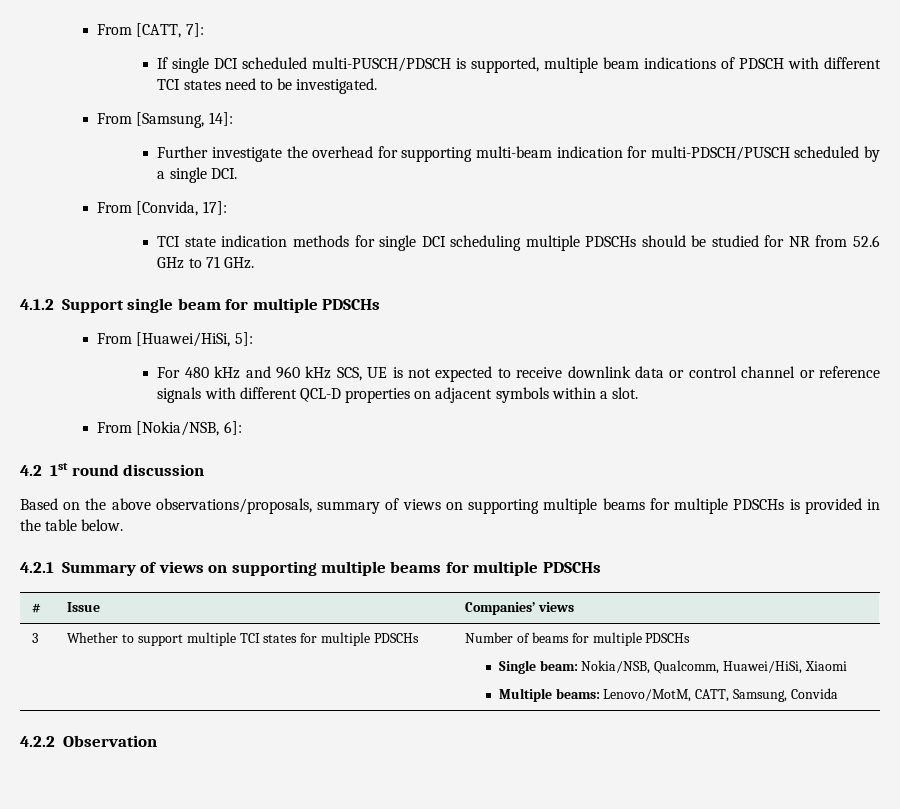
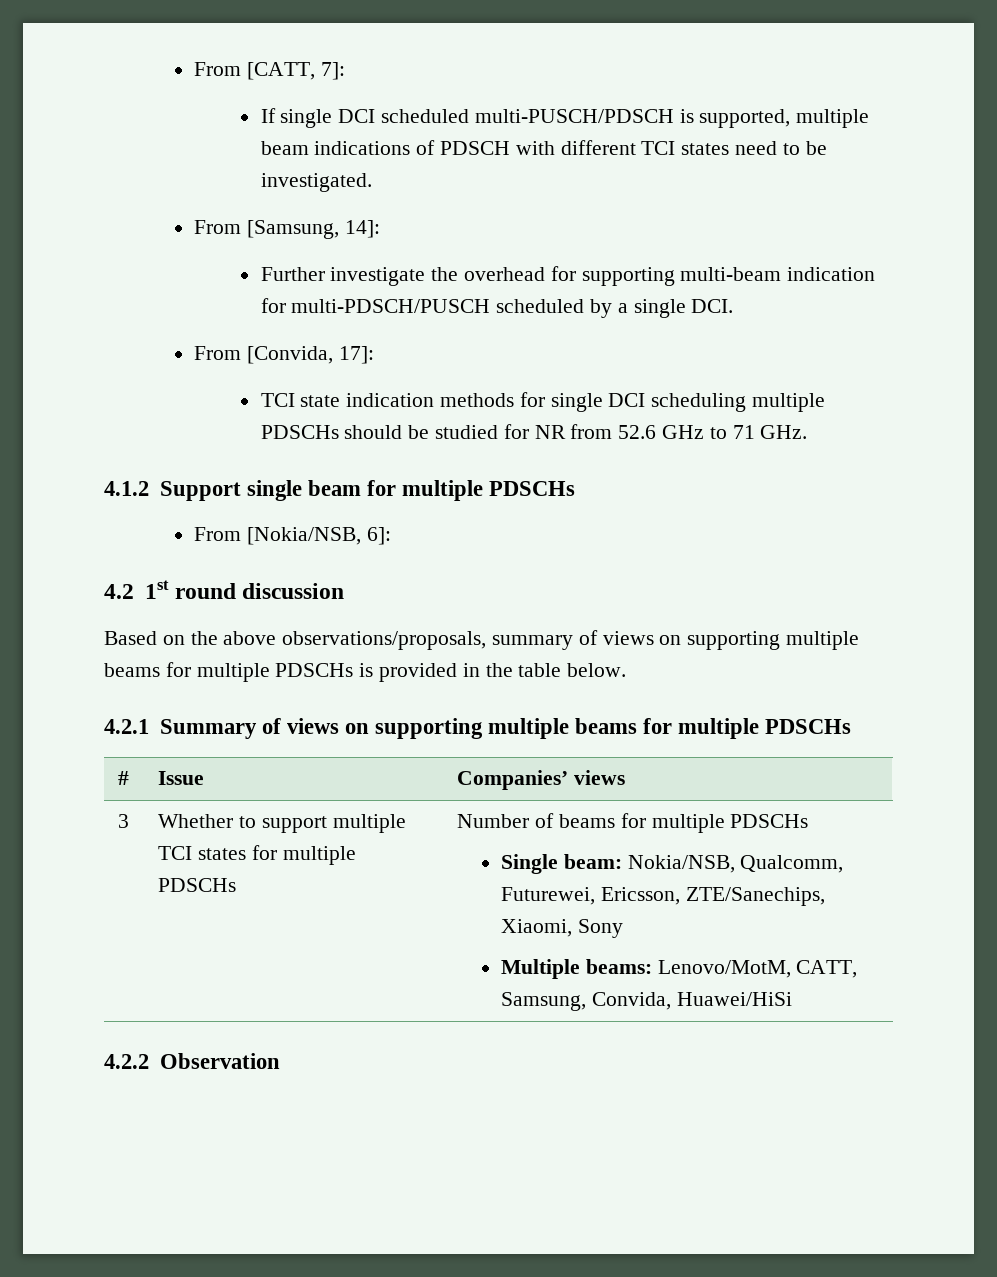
[97,332,253,347] [157,366,880,382] [157,387,639,403] // From [Huawei/HiSi, 5]: // For 480 kHz and 960 kHz SCS, UE is not expected to receive downlink data or control channel or reference signals with different QCL-D properties on adjacent symbols within a slot. -> (576, 488) none
[722,661,847,674] Huawei/HiSi, Xiaomi -> [500,887,825,906] [500,919,623,938] Futurewei, Ericsson, ZTE/Sanechips, Xiaomi, Sony
[790,688,838,699] Convida -> [591,992,792,1010] Convida, Huawei/HiSi

